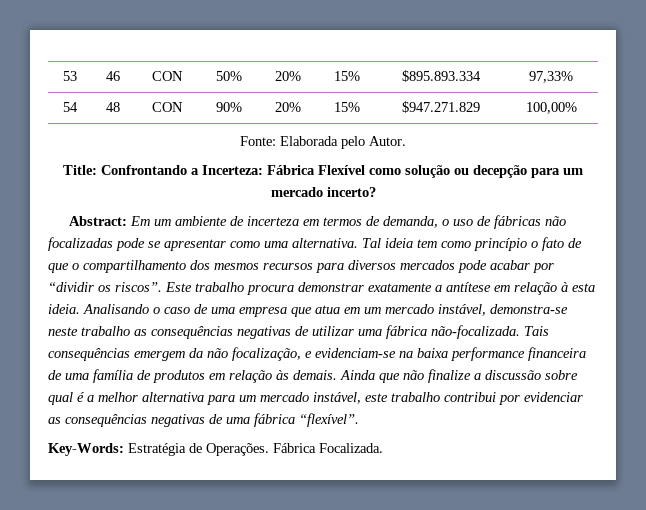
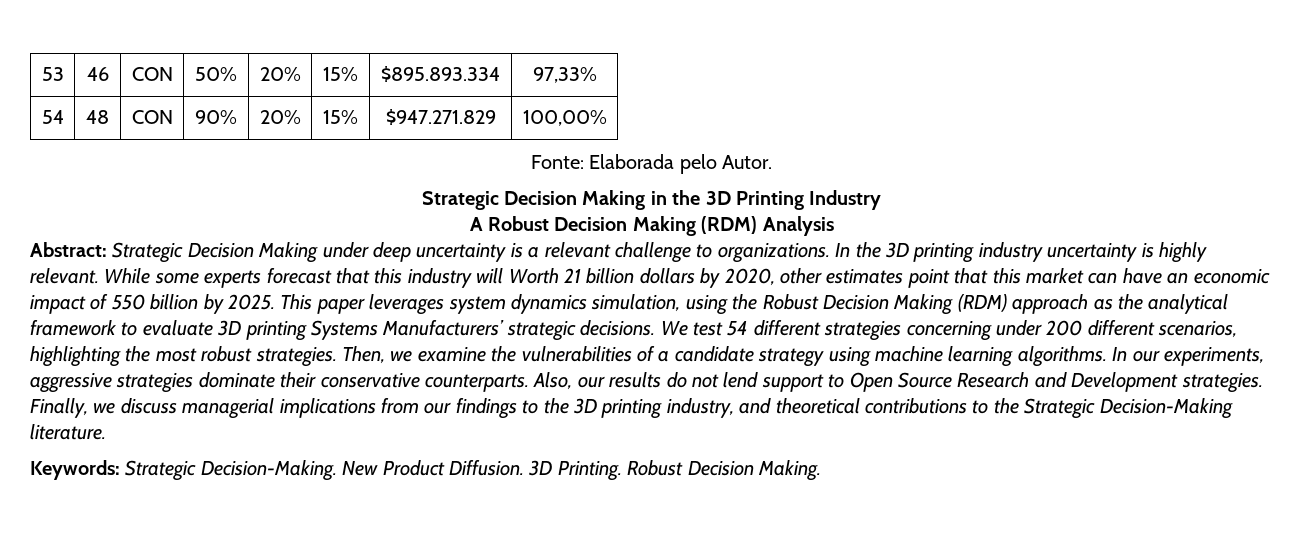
[63,165,583,178] [270,187,376,197] [68,215,566,229] [48,237,582,251] [48,260,554,273] [48,282,595,295] [48,304,568,317] [48,325,549,339] [48,347,586,361] [48,369,578,383] [48,392,583,405] [48,413,359,427] [48,443,383,456] Title: Confrontando a Incerteza: Fábrica Flexível como solução ou decepção para um mercado incerto? // Abstract: Em um ambiente de incerteza em termos de demanda, o uso de fábricas não focalizadas pode se apresentar como uma alternativa. Tal ideia tem como princípio o fato de que o compartilhamento dos mesmos recursos para diversos mercados pode acabar por “dividir os riscos”. Este trabalho procura demonstrar exatamente a antítese em relação à esta ideia. Analisando o caso de uma empresa que atua em um mercado instável, demonstra-se neste trabalho as consequências negativas de utilizar uma fábrica não-focalizada. Tais consequências emergem da não focalização, e evidenciam-se na baixa performance financeira de uma família de produtos em relação às demais. Ainda que não finalize a discussão sobre qual é a melhor alternativa para um mercado instável, este trabalho contribui por evidenciar as consequências negativas de uma fábrica “flexível”. // Key-Words: Estratégia de Operações. Fábrica Focalizada. -> [421,190,882,210] [469,216,834,236] [30,242,1207,263] [30,268,1270,288] [30,294,1229,315] [30,320,1238,341] [30,346,1264,367] [30,372,1263,393] [30,398,1233,419] [30,424,106,440] [30,460,821,481] Strategic Decision Making in the 3D Printing Industry // A Robust Decision Making (RDM) Analysis // Abstract: Strategic Decision Making under deep uncertainty is a relevant challenge to organizations. In the 3D printing industry uncertainty is highly relevant. While some experts forecast that this industry will Worth 21 billion dollars by 2020, other estimates point that this market can have an economic impact of 550 billion by 2025. This paper leverages system dynamics simulation, using the Robust Decision Making (RDM) approach as the analytical framework to evaluate 3D printing Systems Manufacturers’ strategic decisions. We test 54 different strategies concerning under 200 different scenarios, highlighting the most robust strategies. Then, we examine the vulnerabilities of a candidate strategy using machine learning algorithms. In our experiments, aggressive strategies dominate their conservative counterparts. Also, our results do not lend support to Open Source Research and Development strategies. Finally, we discuss managerial implications from our findings to the 3D printing industry, and theoretical contributions to the Strategic Decision-Making literature. // Keywords: Strategic Decision-Making. New Product Diffusion. 3D Printing. Robust Decision Making.

